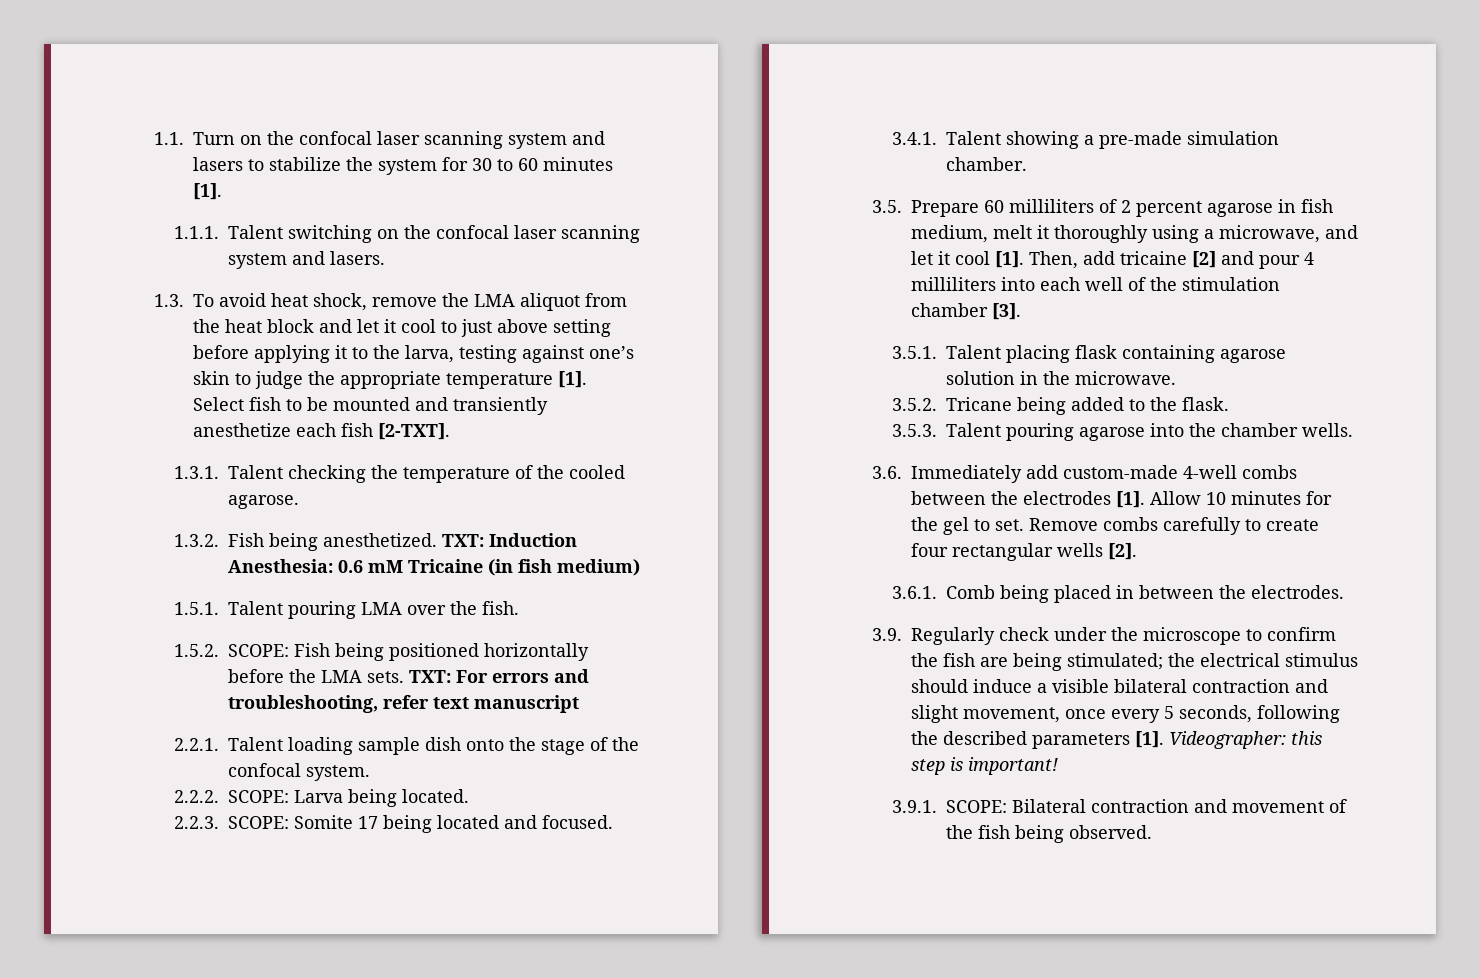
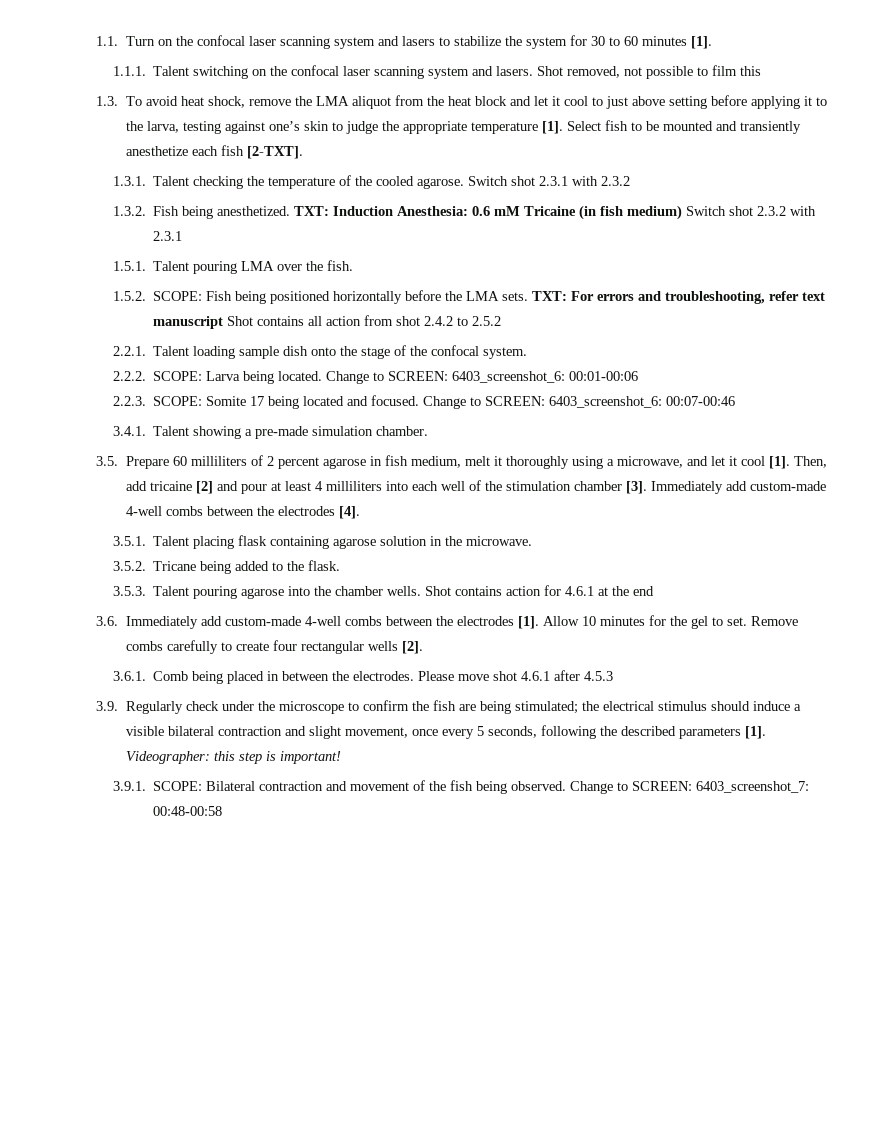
(386, 258) none -> [536,65,761,79] Shot removed, not possible to film this
(300, 502) none -> [467,176,630,186] Switch shot 2.3.1 with 2.3.2
(641, 567) none -> [685,206,816,216] [152,231,182,241] Switch shot 2.3.2 with 2.3.1
(580, 704) none -> [226,315,501,326] Shot contains all action from shot 2.4.2 to 2.5.2
(470, 796) none -> [325,371,638,384] Change to SCREEN: 6403_screenshot_6: 00:01-00:06
(614, 822) none -> [422,396,735,409] Change to SCREEN: 6403_screenshot_6: 00:07-00:46
(1300, 262) none -> [270,481,311,491] at least
(1021, 311) none -> [650,481,826,494] [125,506,360,519] Immediately add custom-made 4-well combs between the electrodes [4].
(1354, 430) none -> [424,585,654,596] Shot contains action for 4.6.1 at the end
(1345, 592) none -> [417,670,613,681] Please move shot 4.6.1 after 4.5.3
(1153, 832) none -> [569,781,809,794] [152,806,222,816] Change to SCREEN: 6403_screenshot_7: 00:48-00:58

